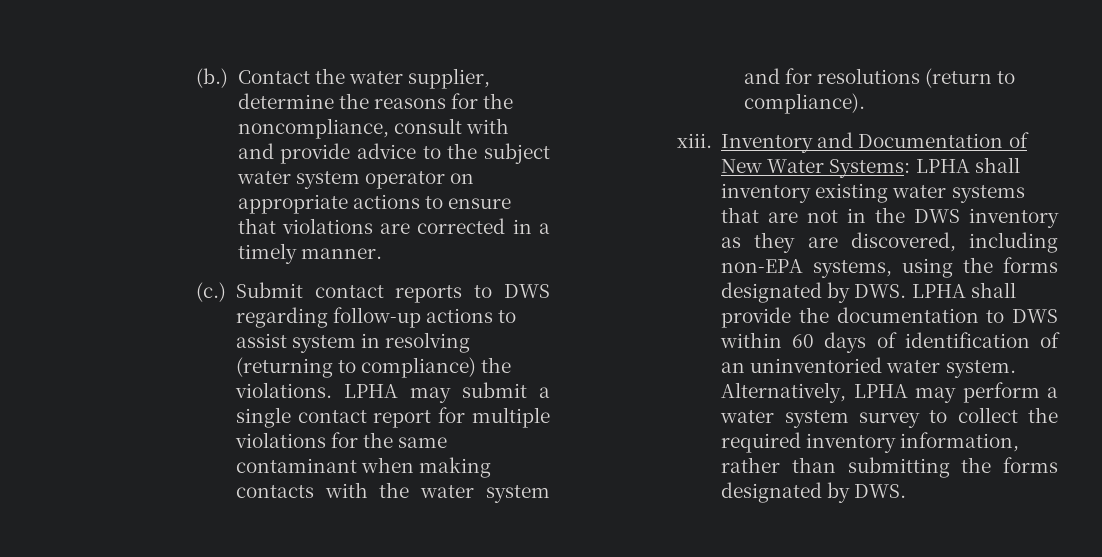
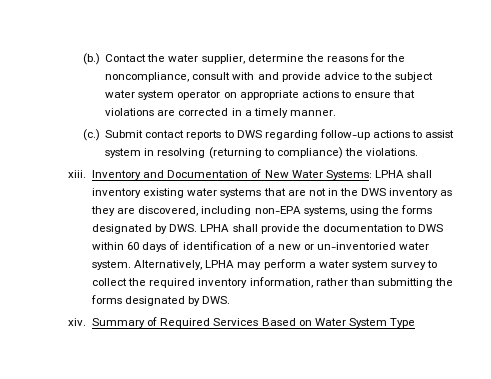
[343,382,550,403] [235,407,550,428] [234,432,448,448] [235,457,491,478] [235,482,550,503] [743,68,1016,88] [743,93,865,114] LPHA may submit a single contact report for multiple violations for the same contaminant when making contacts with the water system and for resolutions (return to compliance). -> (418, 152) none
[721,357,883,373] an uninventoried -> [267,242,397,250] a new or un-inventoried
(907, 491) none -> [68,317,415,328] // xiv. Summary of Required Services Based on Water System Type

